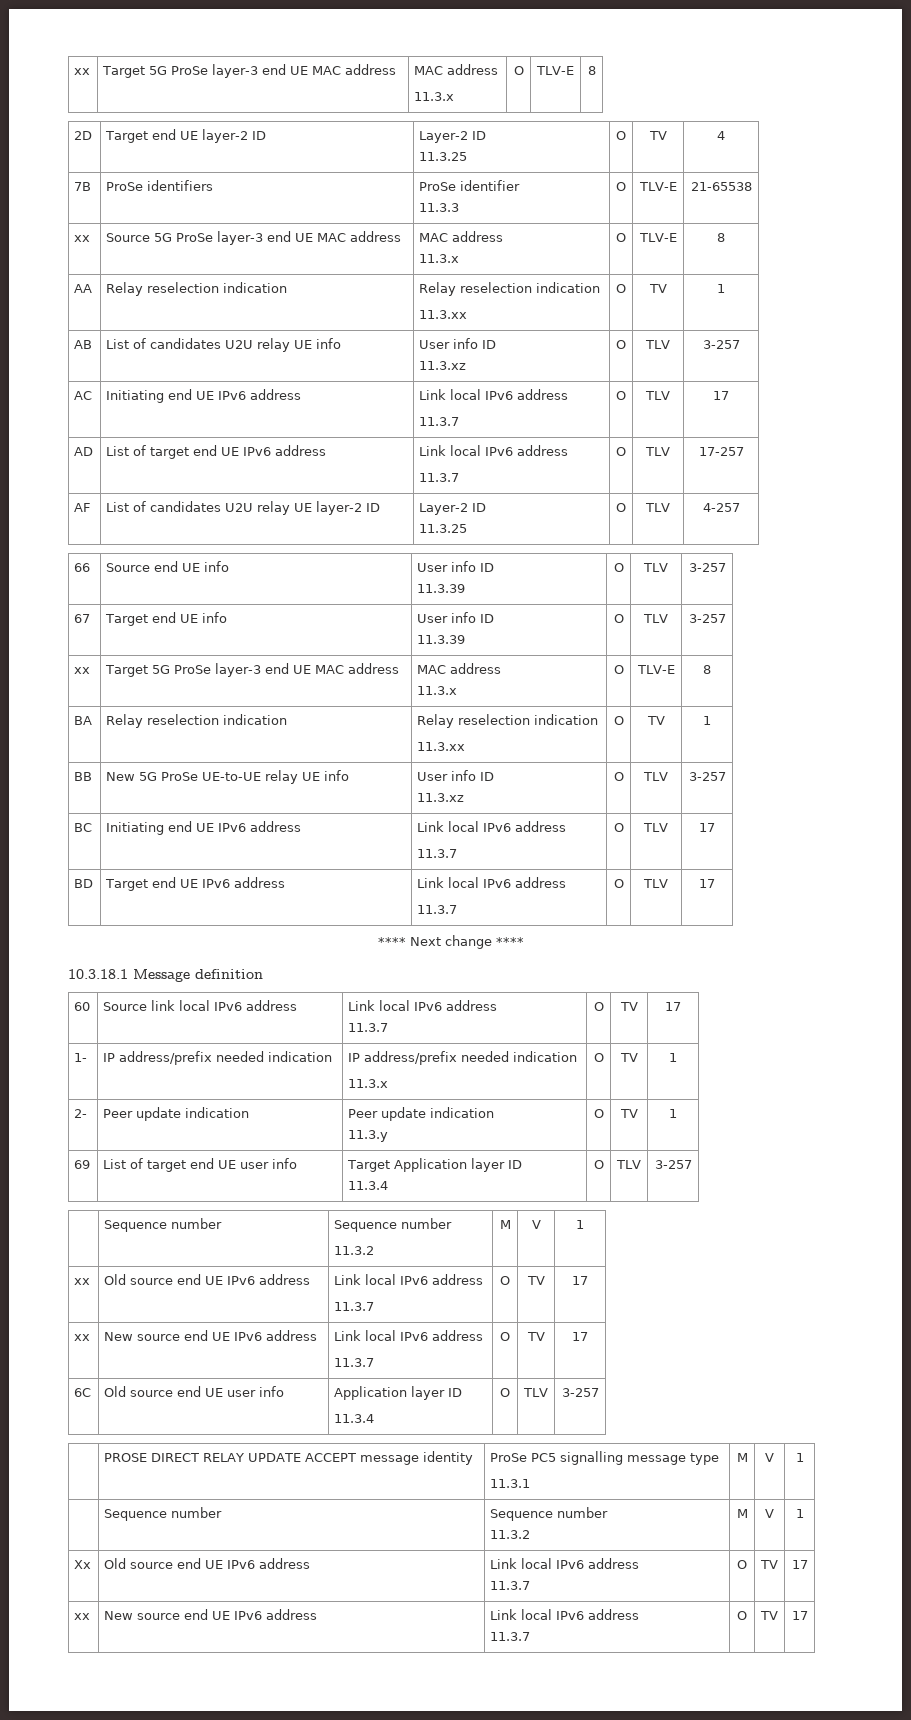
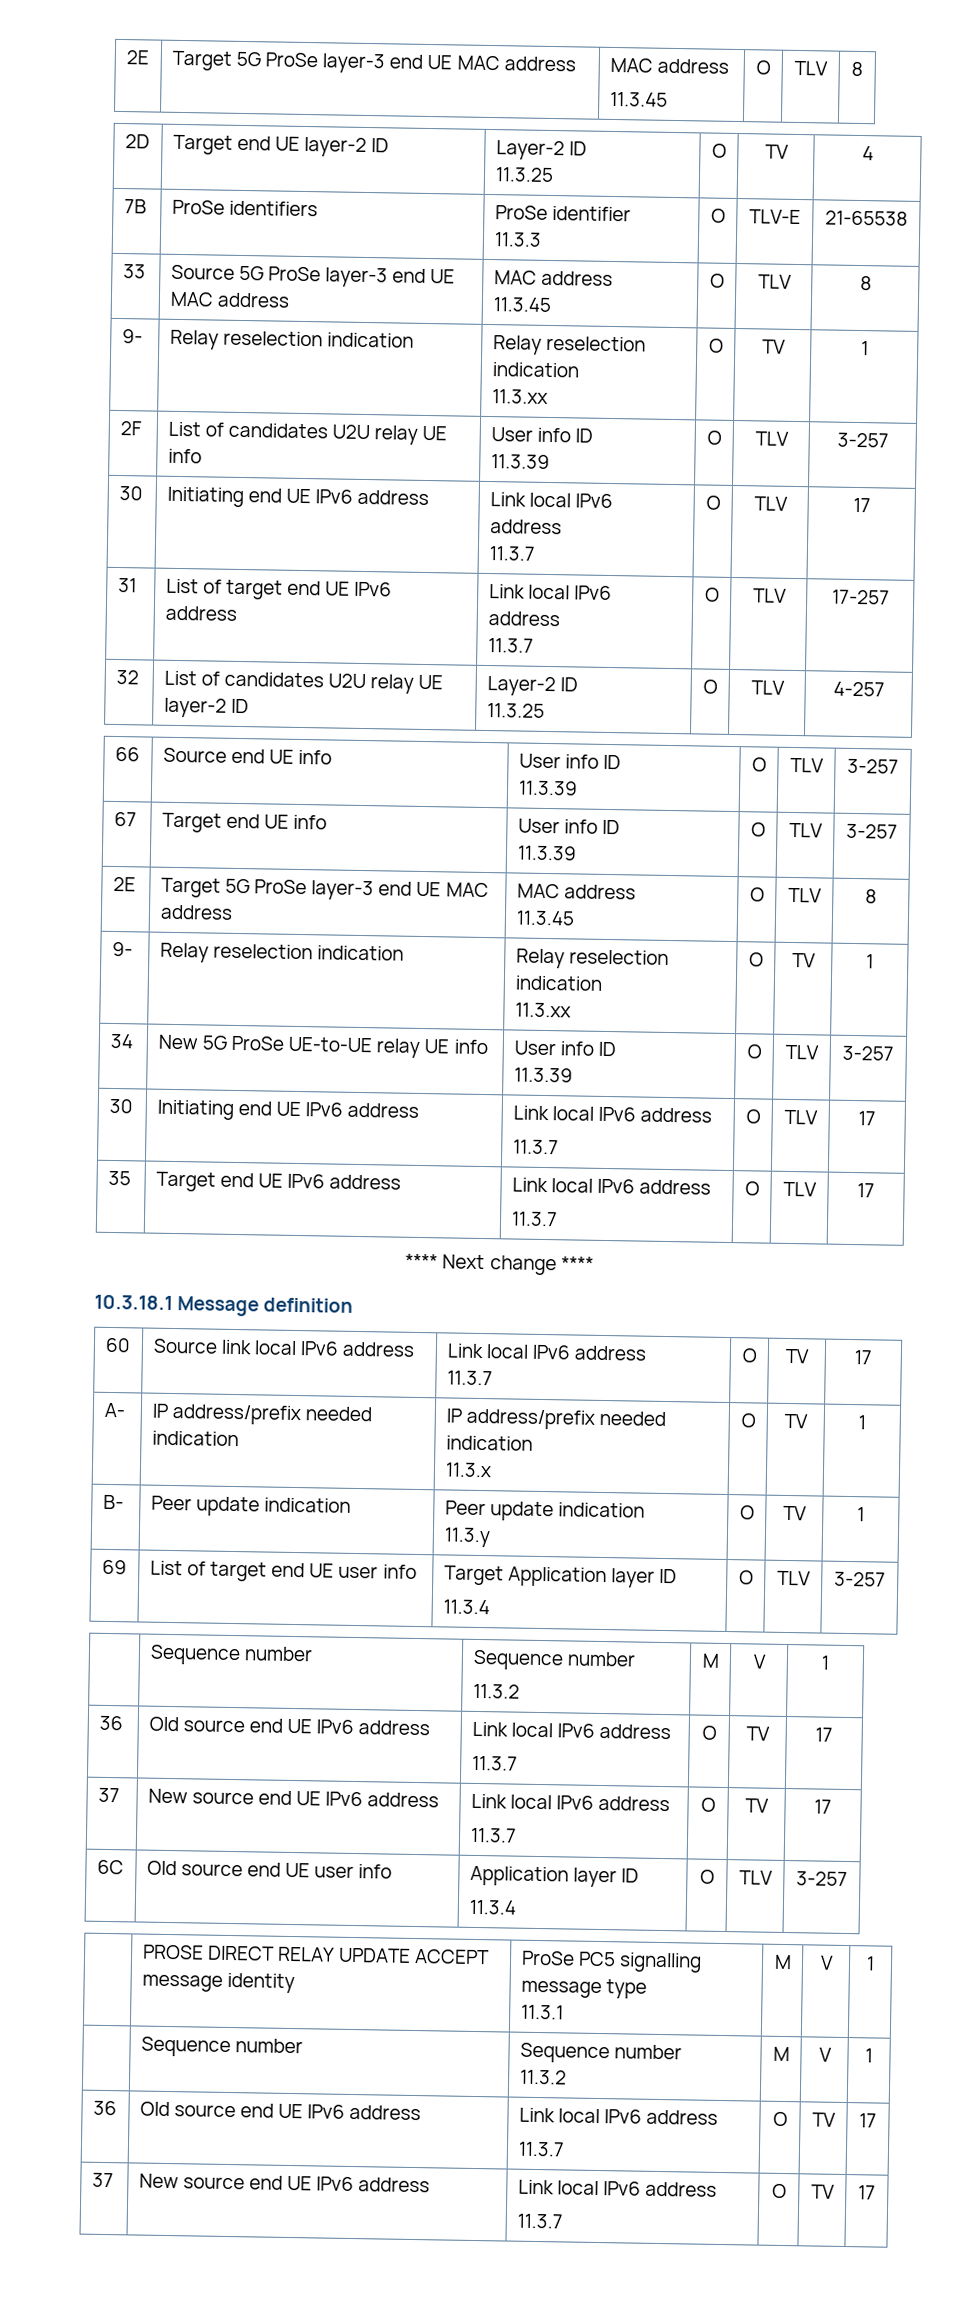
[74,68,91,75] xx -> [125,50,149,65] 2E
[414,92,455,101] [513,66,524,75] [536,66,575,75] 11.3.x | O | TLV-E -> [609,91,668,107] [755,60,771,75] [794,60,828,76] 11.3.45 | O | TLV
[74,235,91,242] xx -> [122,264,146,279] 33
[419,254,460,263] [616,233,626,242] [638,233,677,242] [717,233,725,242] [74,284,93,293] 11.3.x | O | TLV-E | 8 // AA -> [492,297,552,312] [709,273,725,288] [757,274,792,289] [859,276,872,291] [121,329,143,344] 11.3.45 | O | TLV | 8 // 9-
[74,340,93,349] AB -> [119,421,142,436] 2F
[419,361,467,370] [616,340,626,349] [645,340,671,349] [702,340,740,349] [74,391,93,400] 11.3.xz | O | TLV | 3-257 // AC -> [490,454,550,469] [706,430,722,445] [754,431,789,446] [836,432,889,448] [118,486,143,501] 11.3.39 | O | TLV | 3-257 // 30
[74,447,94,456] AD -> [117,577,137,593] 31
[74,503,91,512] AF -> [115,669,139,685] 32
[74,667,91,674] xx -> [112,876,136,892] 2E
[417,686,458,695] [613,665,624,674] [636,665,675,674] [703,665,711,674] [74,716,93,725] 11.3.x | O | TLV-E | 8 // BA -> [515,910,575,926] [749,887,765,902] [788,887,822,903] [865,889,877,904] [111,941,133,957] 11.3.45 | O | TLV | 8 // 9-
[74,772,93,781] BB -> [109,1033,134,1049] 34
[417,793,465,802] [613,772,624,781] [643,772,669,781] [688,772,726,781] [74,823,93,832] 11.3.xz | O | TLV | 3-257 // BC -> [513,1067,573,1083] [746,1044,762,1059] [785,1044,819,1060] [842,1045,894,1061] [108,1098,133,1114] 11.3.39 | O | TLV | 3-257 // 30
[74,879,94,888] BD -> [107,1170,131,1186] 35
[74,1053,88,1062] 1- -> [103,1402,126,1418] A-
[74,1109,88,1118] 2- -> [102,1494,124,1510] B-
[74,1278,91,1285] xx -> [98,1715,123,1731] 36
[74,1334,91,1341] xx -> [97,1787,120,1803] 37
[74,1560,92,1569] Xx -> [92,2100,117,2116] 36
[74,1613,91,1620] xx -> [91,2172,114,2188] 37

